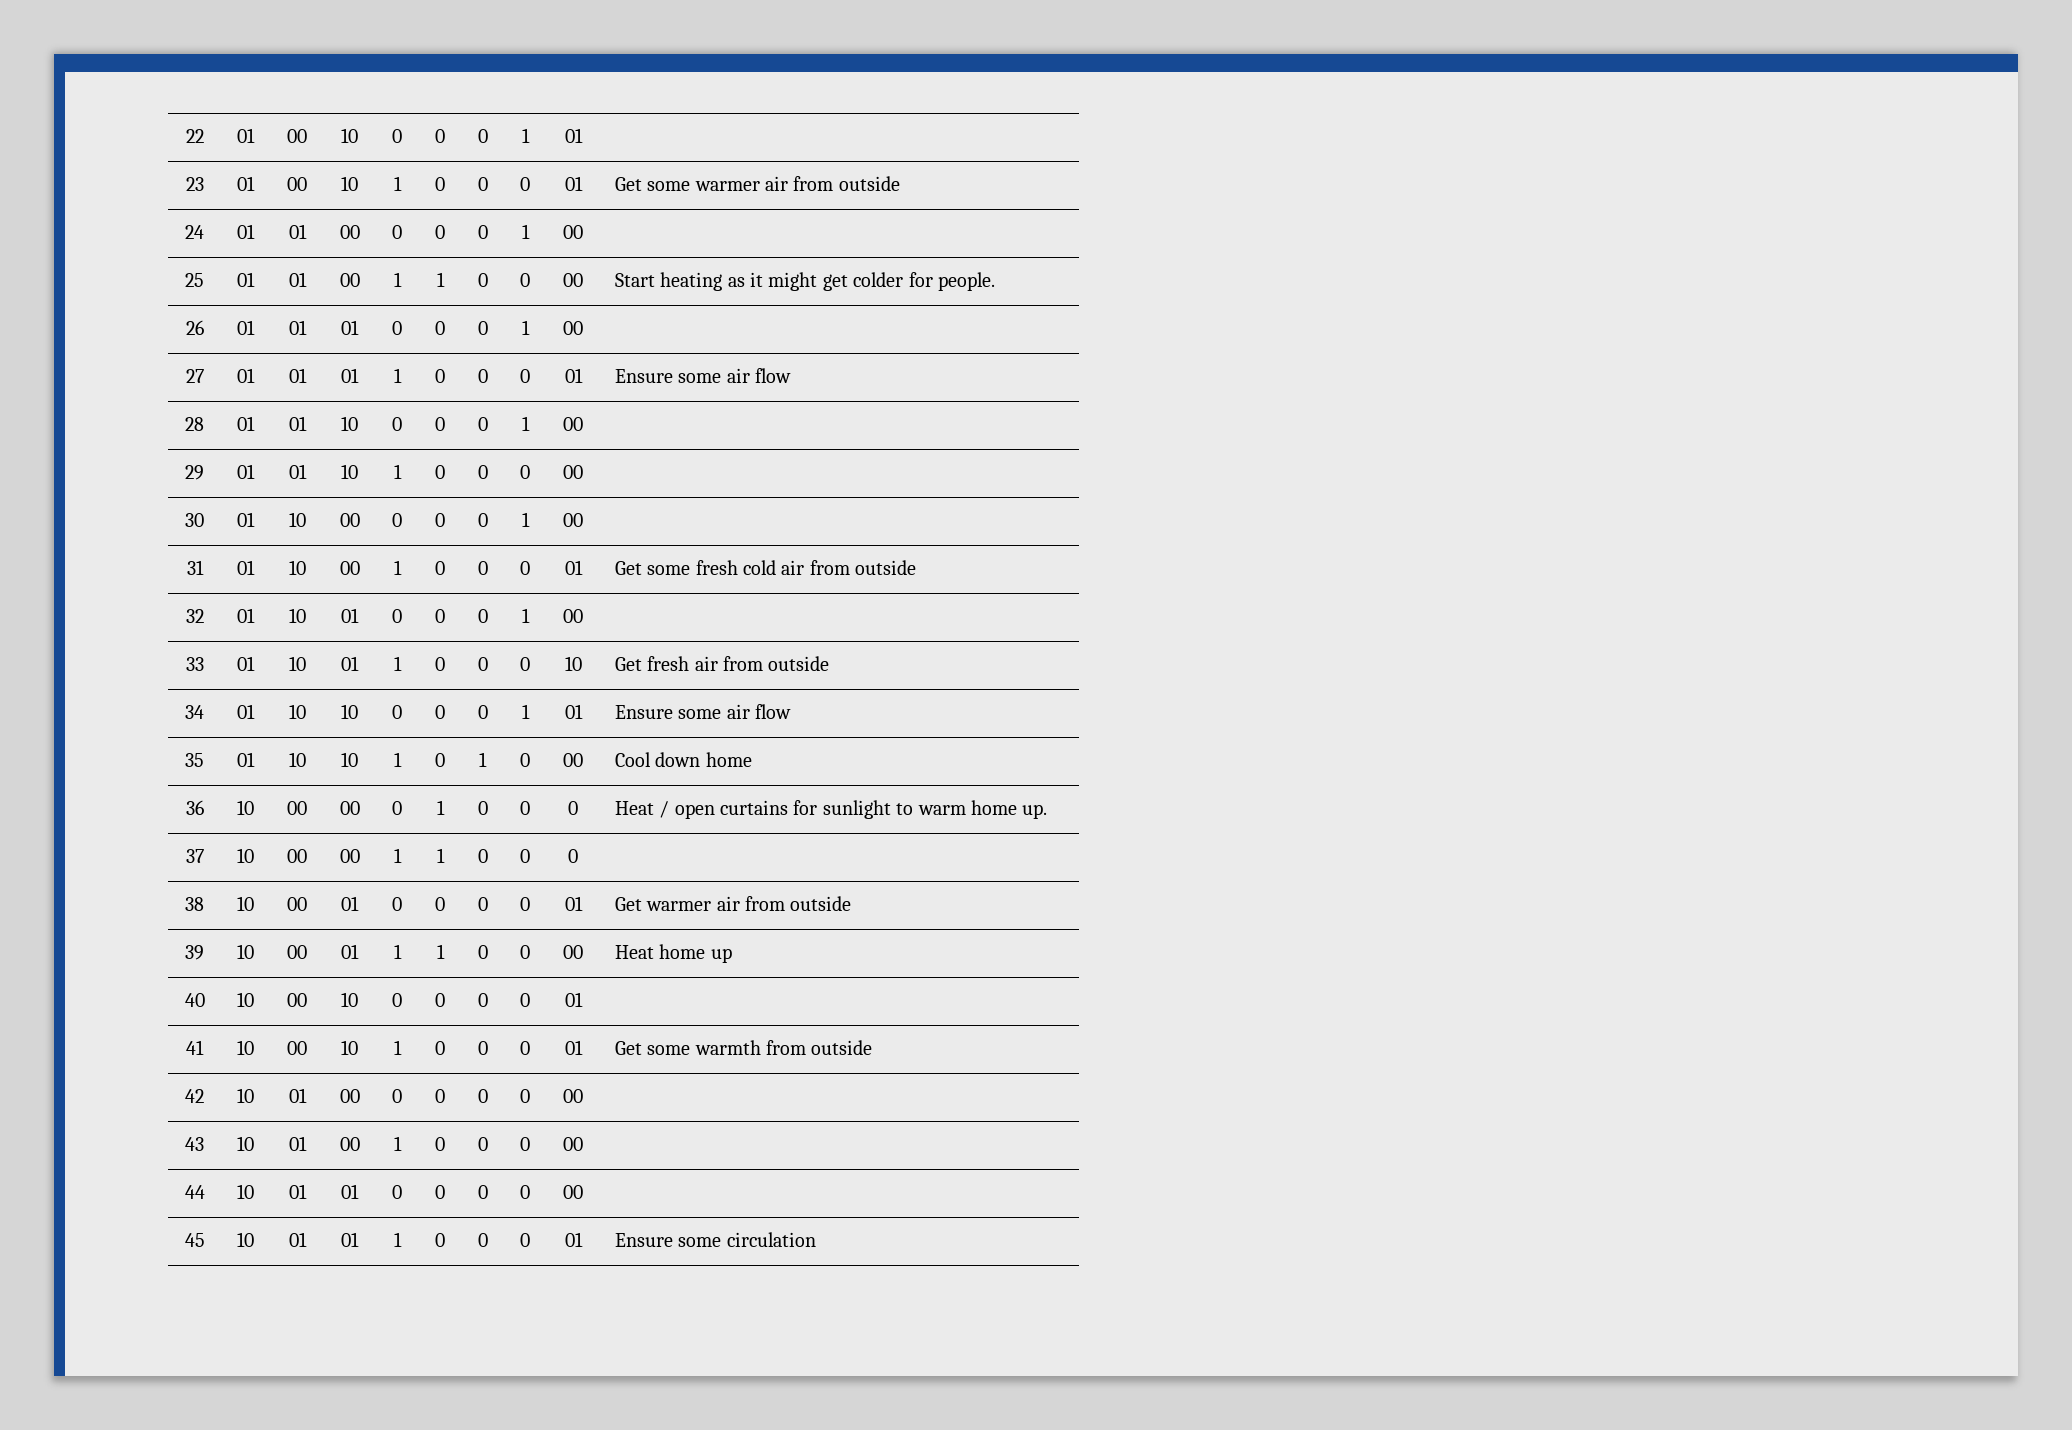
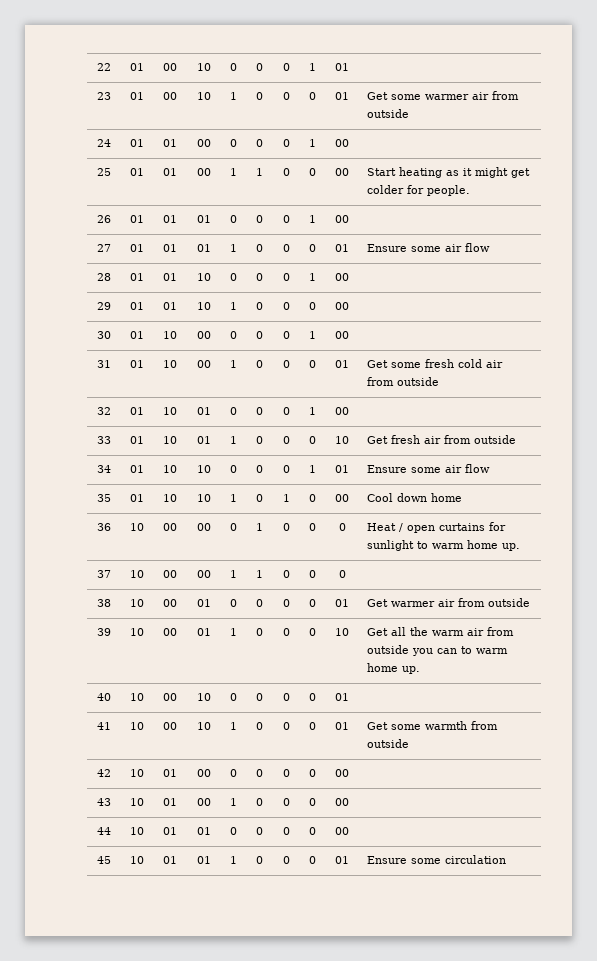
[436,944,445,959] [477,945,488,959] [520,945,530,959] [563,945,583,959] [614,944,732,963] 1 | 0 | 0 | 00 | Heat home up -> [256,628,263,636] [282,628,290,636] [309,628,316,636] [335,628,349,636] [367,627,515,636] [367,645,509,656] [367,663,421,674] 0 | 0 | 0 | 10 | Get all the warm air from outside you can to warm home up.

